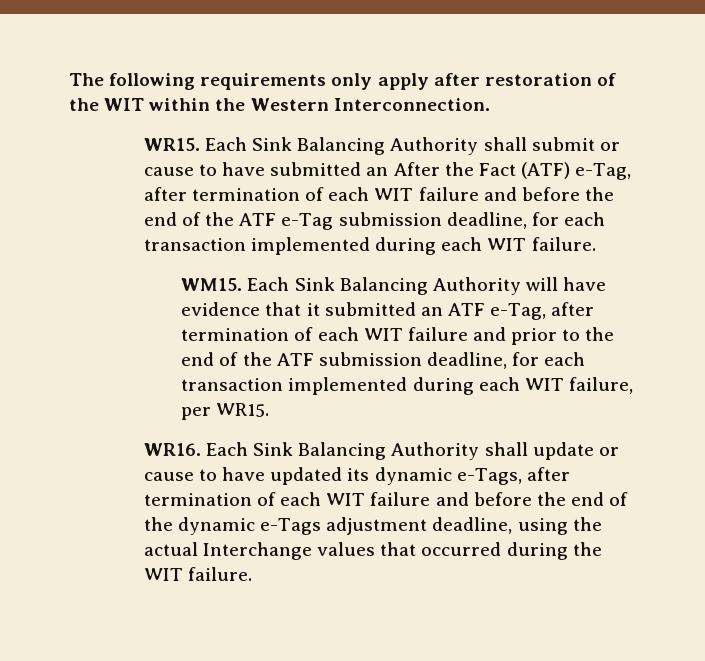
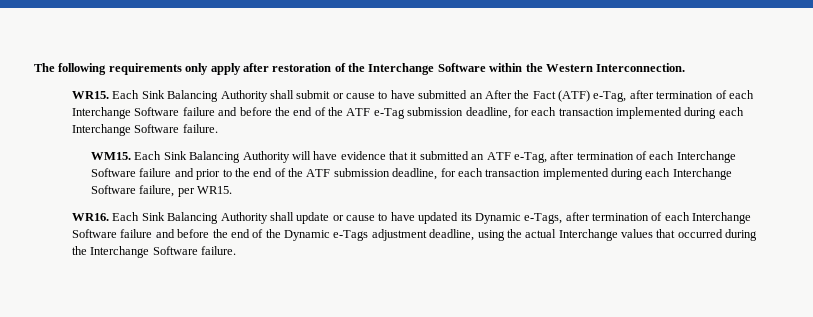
[104,98,145,111] WIT -> [368,63,486,75] Interchange Software
[374,188,414,201] WIT -> [72,107,180,119] Interchange Software
[487,238,527,251] WIT -> [72,124,180,136] Interchange Software
[363,328,403,341] WIT -> [676,151,736,163] [91,168,137,177] Interchange Software
[524,378,564,391] WIT -> [672,168,732,180] [91,185,137,194] Interchange Software
[374,467,452,485] dynamic -> [474,213,521,224] Dynamic
[326,492,629,506] [143,517,256,535] WIT failure and before the end of the dynamic -> [692,212,752,224] [72,229,331,241] Interchange Software failure and before the end of the Dynamic
[143,568,183,581] WIT -> [90,246,198,258] Interchange Software

